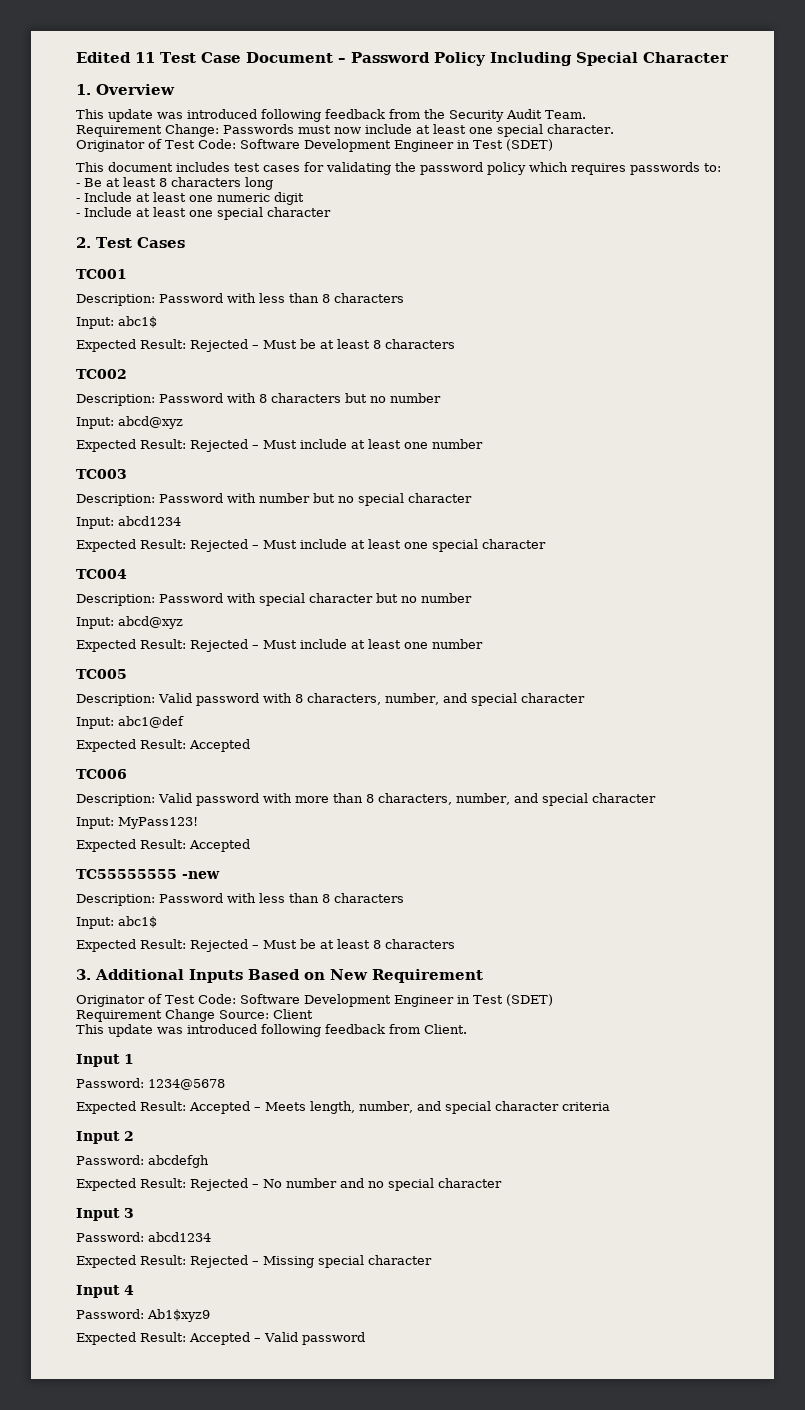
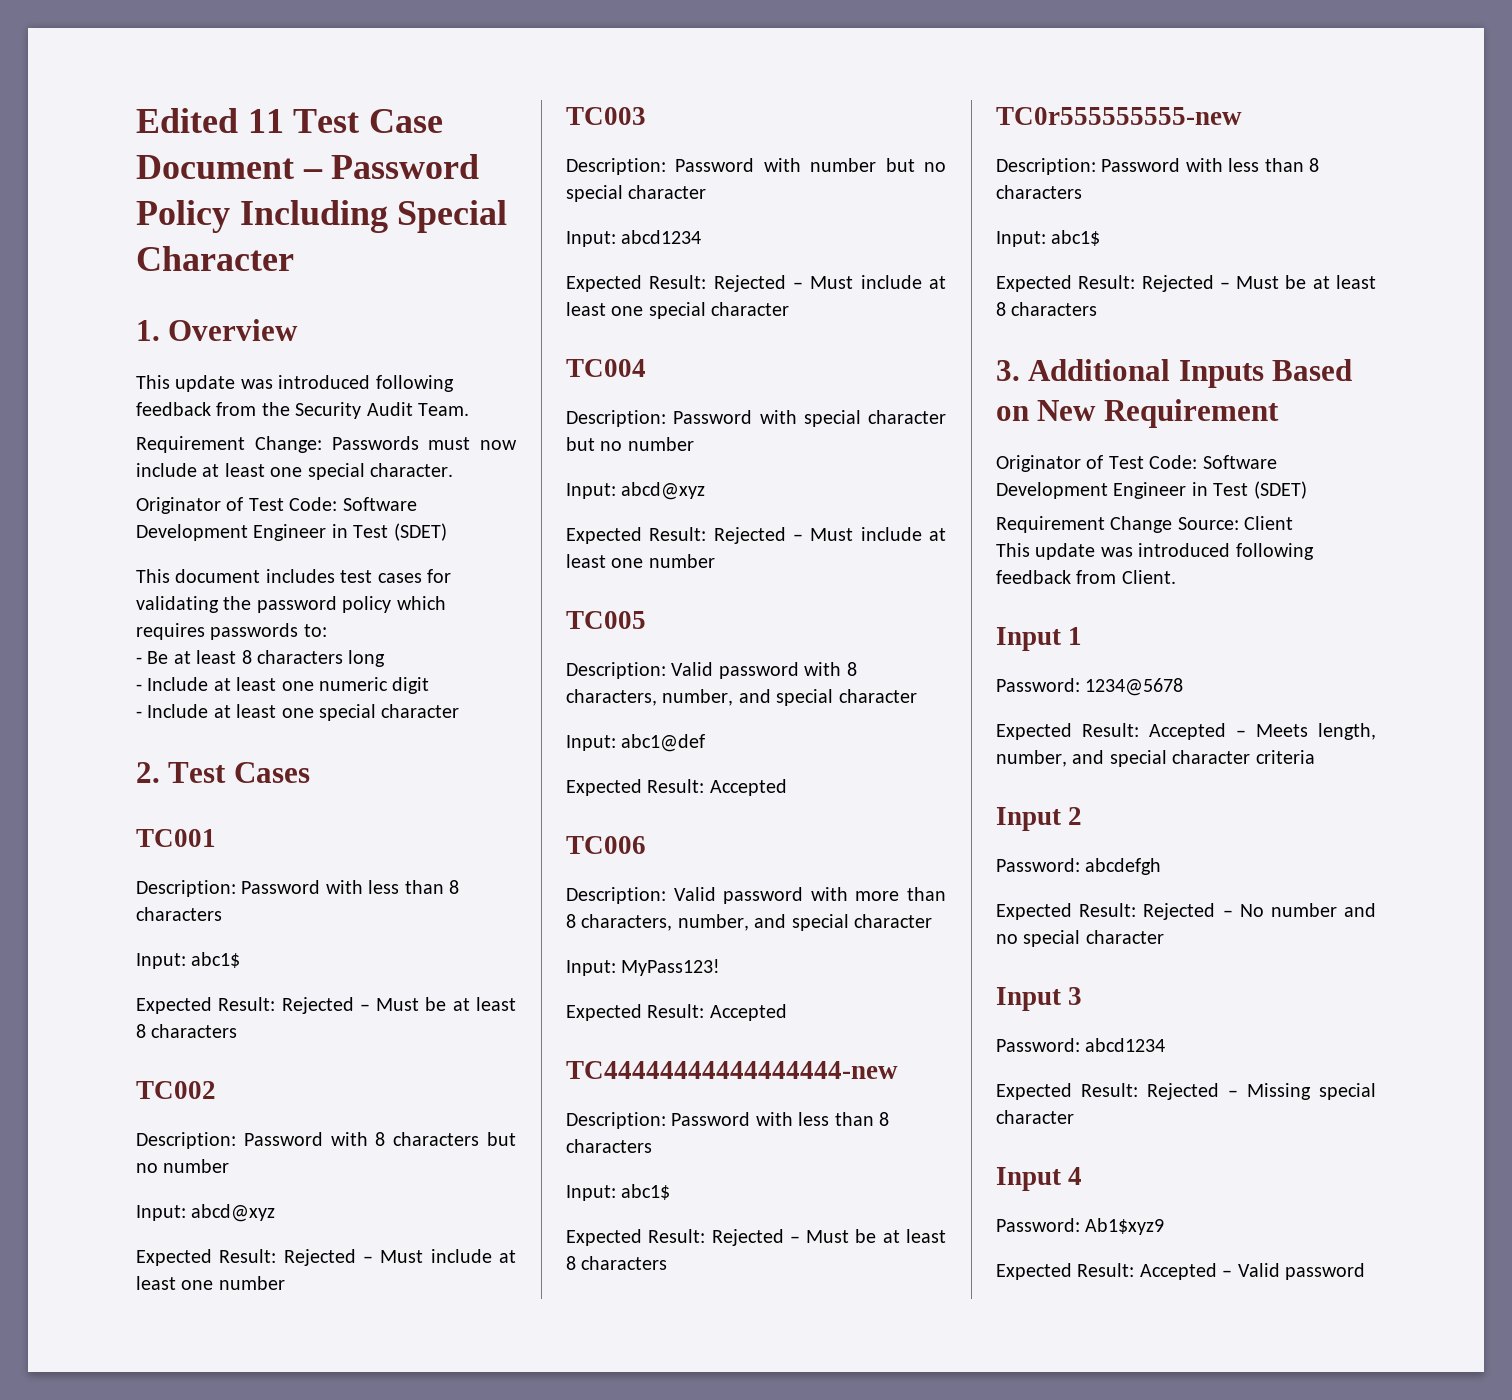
[76,869,220,879] TC55555555 -new -> [566,1061,898,1079] [566,1112,889,1129] [566,1139,652,1153] [566,1184,671,1201] [566,1229,946,1246] [566,1256,668,1270] [996,107,1242,125] TC44444444444444444-new // Description: Password with less than 8 characters // Input: abc1$ // Expected Result: Rejected – Must be at least 8 characters // TC0r555555555-new

